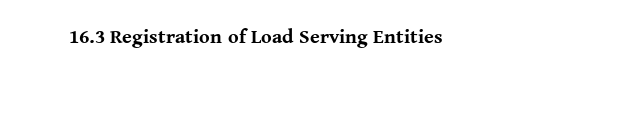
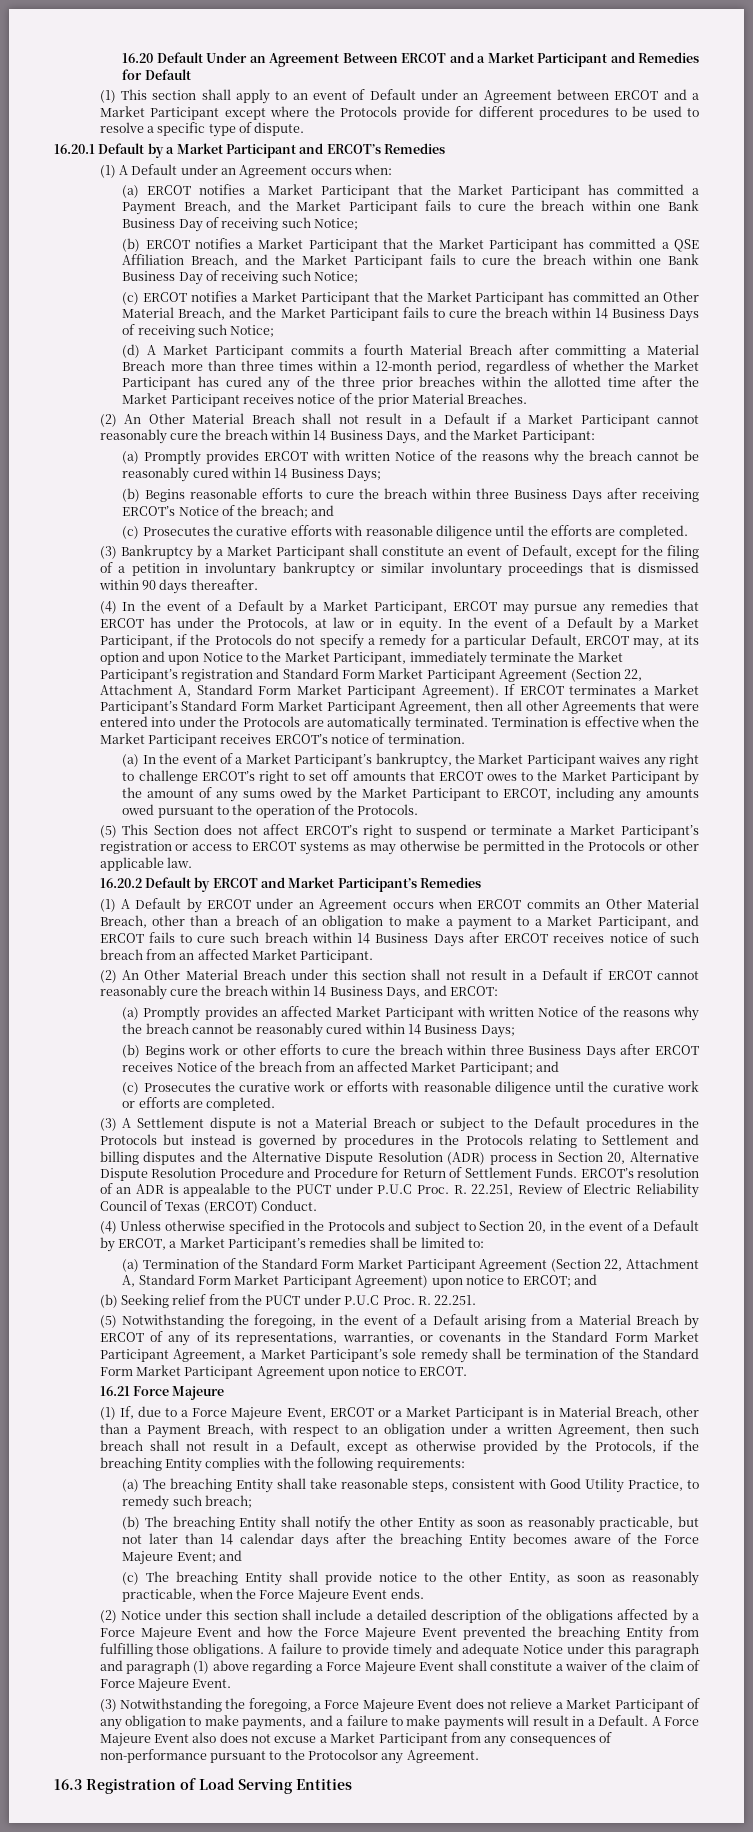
(69, 37) none -> [122,52,699,67] [122,69,191,80] [99,89,700,104] [99,106,699,120] [99,122,305,137] [54,143,445,158] [99,164,393,178] [122,184,699,198] [122,200,699,215] [122,217,359,232] [122,238,700,252] [122,254,699,268] [122,270,359,285] [122,291,699,305] [122,307,700,322] [122,324,275,338] [122,344,699,358] [122,360,699,374] [122,376,699,391] [122,393,528,407] [99,413,699,427] [99,429,595,444] [122,450,699,465] [122,467,382,482] [122,488,699,503] [122,505,335,518] [122,525,688,539] [99,545,699,560] [99,562,700,577] [98,579,258,594] [99,600,700,615] [99,617,699,632] [99,634,700,649] [99,651,623,666] [99,668,642,682] [99,684,699,698] [99,700,699,714] [99,716,700,731] [99,733,465,747] [122,753,700,768] [122,770,700,785] [122,787,699,802] [122,804,418,818] [99,824,699,838] [99,840,699,855] [99,857,192,871] [99,877,482,892] [99,898,700,913] [99,915,700,930] [99,932,699,947] [99,949,374,963] [99,969,700,983] [99,985,498,1000] [122,1006,700,1021] [122,1023,515,1038] [122,1044,699,1059] [122,1061,560,1075] [122,1081,700,1095] [122,1097,276,1111] [99,1117,700,1132] [99,1134,699,1149] [99,1151,699,1165] [99,1167,699,1181] [99,1183,700,1198] [99,1200,318,1214] [99,1220,699,1235] [99,1237,484,1252] [122,1258,699,1272] [122,1274,598,1288] [99,1294,477,1308] [99,1314,699,1329] [99,1331,699,1346] [99,1348,700,1363] [99,1365,468,1379] [99,1386,225,1400] [99,1406,699,1421] [99,1423,699,1438] [99,1440,699,1455] [99,1457,465,1472] [122,1478,699,1493] [122,1495,253,1510] [122,1516,699,1531] [122,1533,699,1548] [122,1550,243,1565] [122,1571,700,1586] [122,1588,424,1603] [99,1609,699,1624] [99,1626,699,1641] [99,1643,699,1658] [99,1660,701,1675] [99,1678,232,1692] [99,1698,701,1713] [99,1715,699,1730] [99,1732,613,1747] [99,1749,479,1764] 16.20 Default Under an Agreement Between ERCOT and a Market Participant and Remedies for Default // (1) This section shall apply to an event of Default under an Agreement between ERCOT and a Market Participant except where the Protocols provide for different procedures to be used to resolve a specific type of dispute. // 16.20.1 Default by a Market Participant and ERCOT’s Remedies // (1) A Default under an Agreement occurs when: // (a) ERCOT notifies a Market Participant that the Market Participant has committed a Payment Breach, and the Market Participant fails to cure the breach within one Bank Business Day of receiving such Notice; // (b) ERCOT notifies a Market Participant that the Market Participant has committed a QSE Affiliation Breach, and the Market Participant fails to cure the breach within one Bank Business Day of receiving such Notice; // (c) ERCOT notifies a Market Participant that the Market Participant has committed an Other Material Breach, and the Market Participant fails to cure the breach within 14 Business Days of receiving such Notice; // (d) A Market Participant commits a fourth Material Breach after committing a Material Breach more than three times within a 12-month period, regardless of whether the Market Participant has cured any of the three prior breaches within the allotted time after the Market Participant receives notice of the prior Material Breaches. // (2) An Other Material Breach shall not result in a Default if a Market Participant cannot reasonably cure the breach within 14 Business Days, and the Market Participant: // (a) Promptly provides ERCOT with written Notice of the reasons why the breach cannot be reasonably cured within 14 Business Days; // (b) Begins reasonable efforts to cure the breach within three Business Days after receiving ERCOT’s Notice of the breach; and // (c) Prosecutes the curative efforts with reasonable diligence until the efforts are completed. // (3) Bankruptcy by a Market Participant shall constitute an event of Default, except for the filing of a petition in involuntary bankruptcy or similar involuntary proceedings that is dismissed within 90 days thereafter. // (4) In the event of a Default by a Market Participant, ERCOT may pursue any remedies that ERCOT has under the Protocols, at law or in equity. In the event of a Default by a Market Participant, if the Protocols do not specify a remedy for a particular Default, ERCOT may, at its option and upon Notice to the Market Participant, immediately terminate the Market Participant’s registration and Standard Form Market Participant Agreement (Section 22, Attachment A, Standard Form Market Participant Agreement). If ERCOT terminates a Market Participant’s Standard Form Market Participant Agreement, then all other Agreements that were entered into under the Protocols are automatically terminated. Termination is effective when the Market Participant receives ERCOT’s notice of termination. // (a) In the event of a Market Participant’s bankruptcy, the Market Participant waives any right to challenge ERCOT’s right to set off amounts that ERCOT owes to the Market Participant by the amount of any sums owed by the Market Participant to ERCOT, including any amounts owed pursuant to the operation of the Protocols. // (5) This Section does not affect ERCOT’s right to suspend or terminate a Market Participant’s registration or access to ERCOT systems as may otherwise be permitted in the Protocols or other applicable law. // 16.20.2 Default by ERCOT and Market Participant’s Remedies // (1) A Default by ERCOT under an Agreement occurs when ERCOT commits an Other Material Breach, other than a breach of an obligation to make a payment to a Market Participant, and ERCOT fails to cure such breach within 14 Business Days after ERCOT receives notice of such breach from an affected Market Participant. // (2) An Other Material Breach under this section shall not result in a Default if ERCOT cannot reasonably cure the breach within 14 Business Days, and ERCOT: // (a) Promptly provides an affected Market Participant with written Notice of the reasons why the breach cannot be reasonably cured within 14 Business Days; // (b) Begins work or other efforts to cure the breach within three Business Days after ERCOT receives Notice of the breach from an affected Market Participant; and // (c) Prosecutes the curative work or efforts with reasonable diligence until the curative work or efforts are completed. // (3) A Settlement dispute is not a Material Breach or subject to the Default procedures in the Protocols but instead is governed by procedures in the Protocols relating to Settlement and billing disputes and the Alternative Dispute Resolution (ADR) process in Section 20, Alternative Dispute Resolution Procedure and Procedure for Return of Settlement Funds. ERCOT’s resolution of an ADR is appealable to the PUCT under P.U.C Proc. R. 22.251, Review of Electric Reliability Council of Texas (ERCOT) Conduct. // (4) Unless otherwise specified in the Protocols and subject to Section 20, in the event of a Default by ERCOT, a Market Participant’s remedies shall be limited to: // (a) Termination of the Standard Form Market Participant Agreement (Section 22, Attachment A, Standard Form Market Participant Agreement) upon notice to ERCOT; and // (b) Seeking relief from the PUCT under P.U.C Proc. R. 22.251. // (5) Notwithstanding the foregoing, in the event of a Default arising from a Material Breach by ERCOT of any of its representations, warranties, or covenants in the Standard Form Market Participant Agreement, a Market Participant’s sole remedy shall be termination of the Standard Form Market Participant Agreement upon notice to ERCOT. // 16.21 Force Majeure // (1) If, due to a Force Majeure Event, ERCOT or a Market Participant is in Material Breach, other than a Payment Breach, with respect to an obligation under a written Agreement, then such breach shall not result in a Default, except as otherwise provided by the Protocols, if the breaching Entity complies with the following requirements: // (a) The breaching Entity shall take reasonable steps, consistent with Good Utility Practice, to remedy such breach; // (b) The breaching Entity shall notify the other Entity as soon as reasonably practicable, but not later than 14 calendar days after the breaching Entity becomes aware of the Force Majeure Event; and // (c) The breaching Entity shall provide notice to the other Entity, as soon as reasonably practicable, when the Force Majeure Event ends. // (2) Notice under this section shall include a detailed description of the obligations affected by a Force Majeure Event and how the Force Majeure Event prevented the breaching Entity from fulfilling those obligations. A failure to provide timely and adequate Notice under this paragraph and paragraph (1) above regarding a Force Majeure Event shall constitute a waiver of the claim of Force Majeure Event. // (3) Notwithstanding the foregoing, a Force Majeure Event does not relieve a Market Participant of any obligation to make payments, and a failure to make payments will result in a Default. A Force Majeure Event also does not excuse a Market Participant from any consequences of non-performance pursuant to the Protocolsor any Agreement. //

